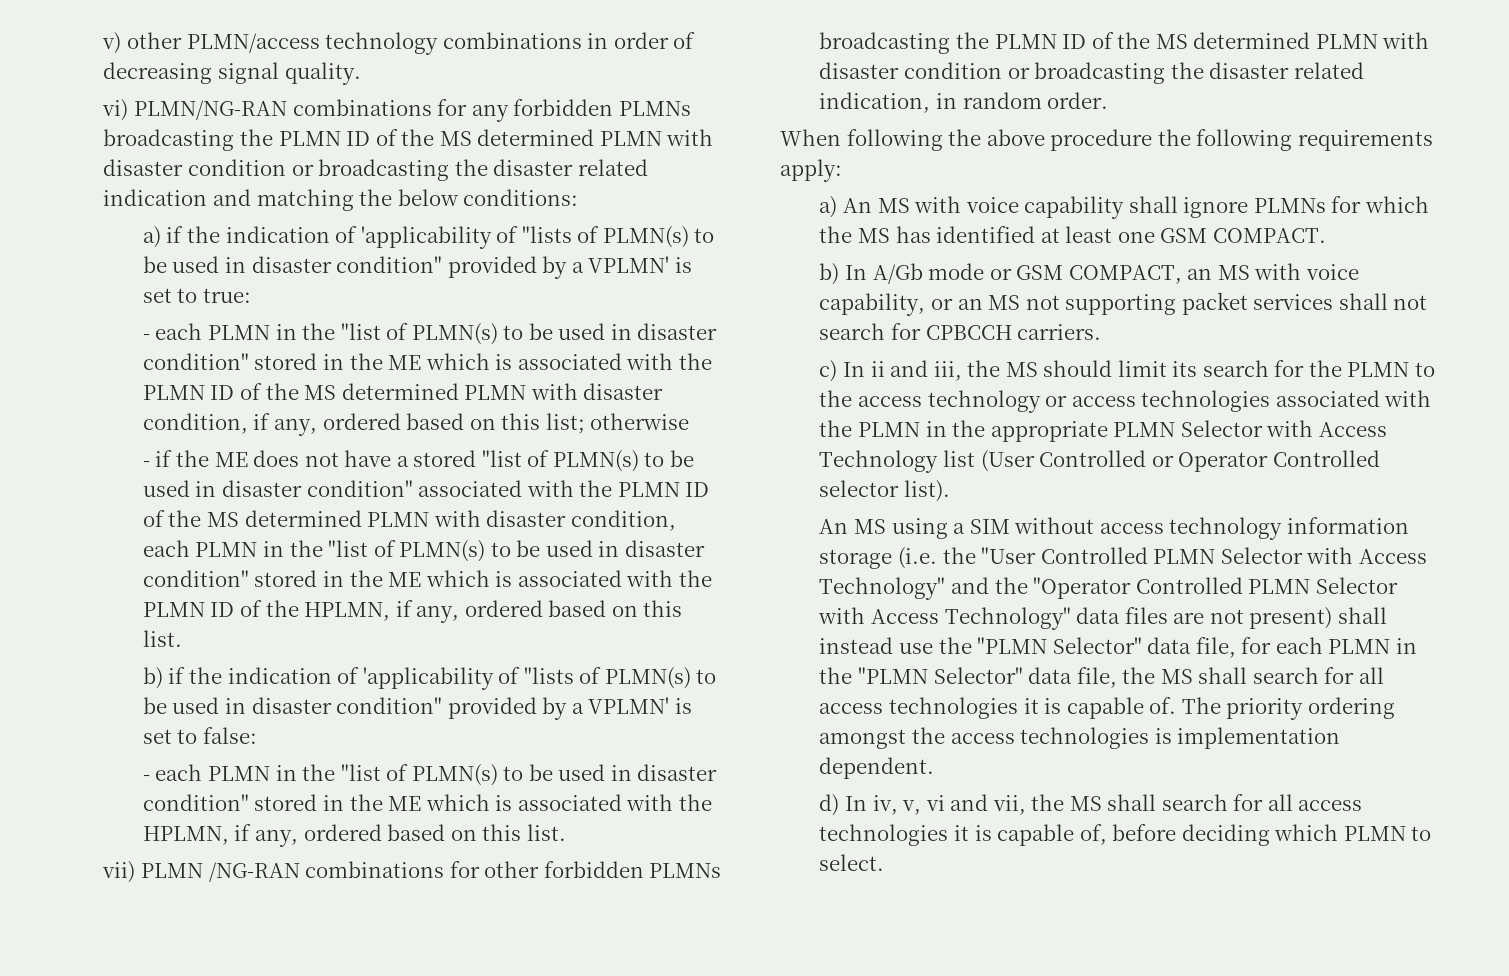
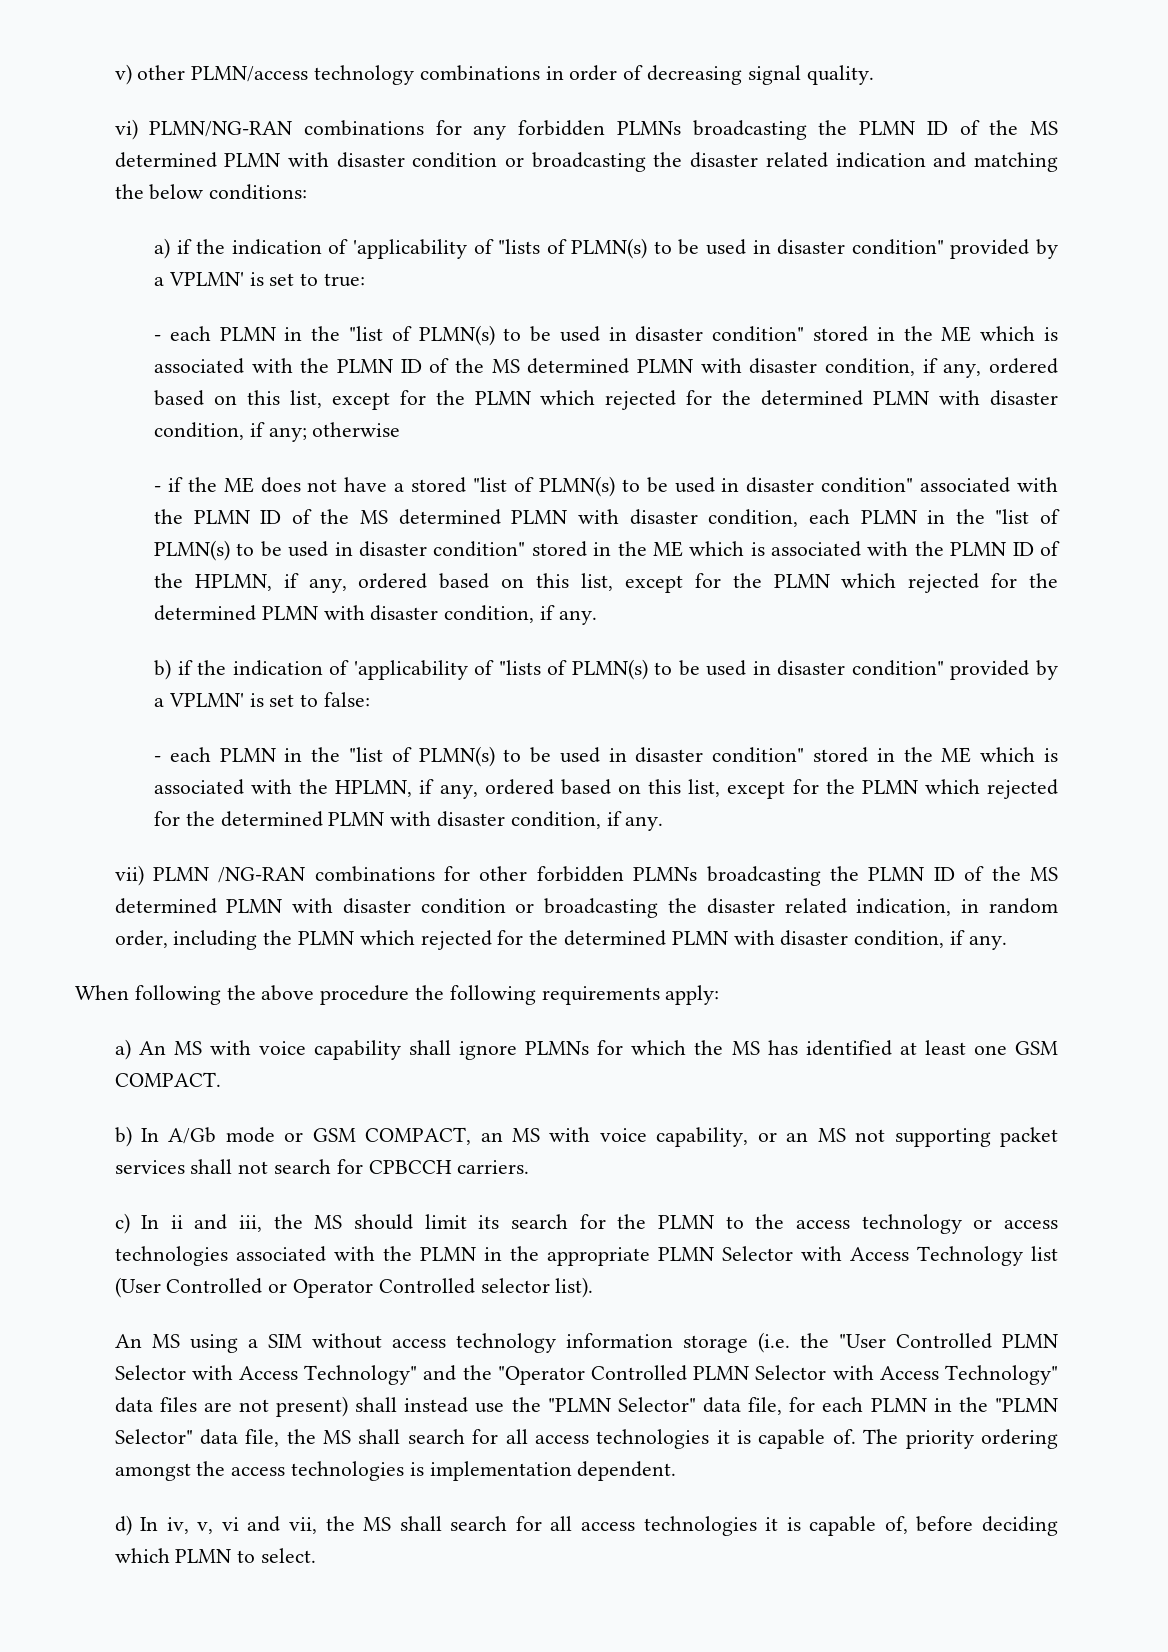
[545,413,585,434] list; -> [289,390,1058,410] [153,422,307,442] list, except for the PLMN which rejected for the determined PLMN with disaster condition, if any;
[142,630,182,647] list. -> [580,573,1058,593] [153,605,597,625] list, except for the PLMN which rejected for the determined PLMN with disaster condition, if any.
[526,824,566,841] list. -> [688,779,1059,799] [153,811,664,831] list, except for the PLMN which rejected for the determined PLMN with disaster condition, if any.
[1047,92,1109,109] order. -> [114,930,1007,950] order, including the PLMN which rejected for the determined PLMN with disaster condition, if any.

